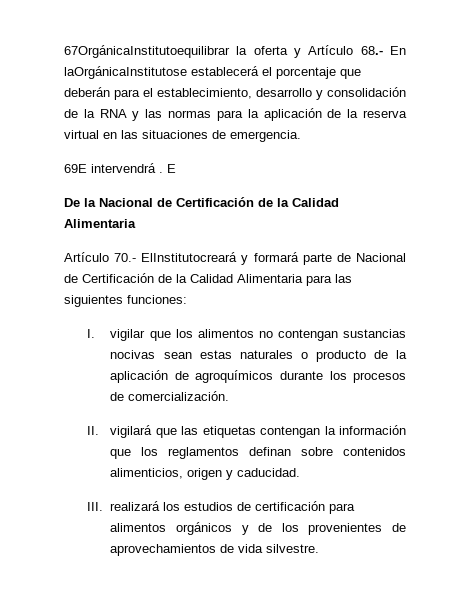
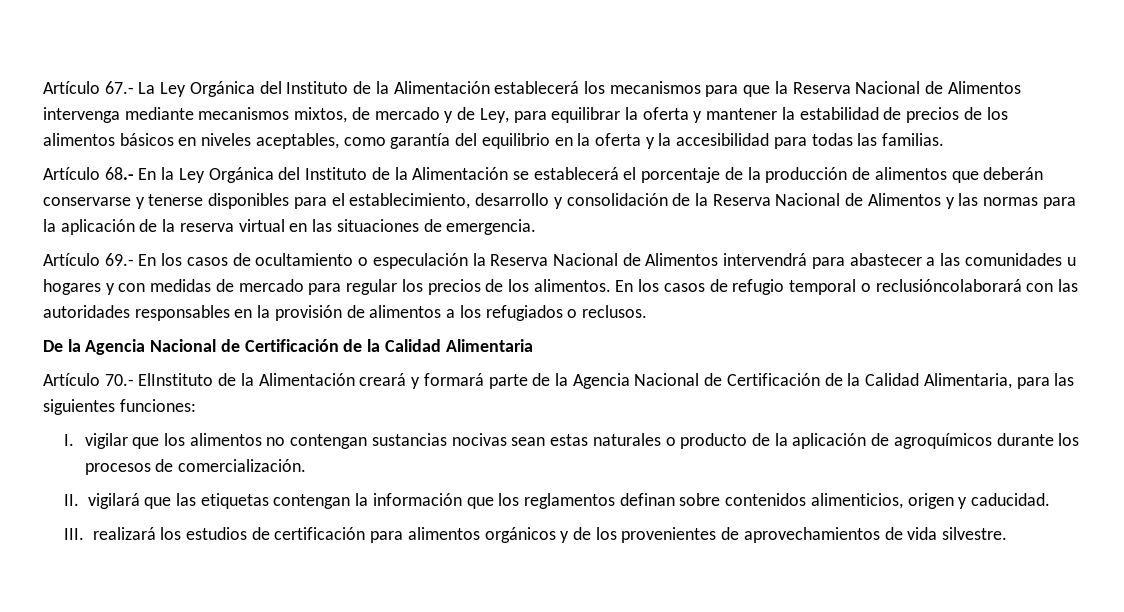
[64,45,406,58] [64,66,361,79] [64,87,110,97] 67OrgánicaInstitutoequilibrar la oferta y Artículo 68.- En laOrgánicaInstitutose establecerá el porcentaje que deberán -> [43,81,1021,97] [43,107,1008,123] [43,133,945,149] [43,167,1044,183] [43,193,290,209] Artículo 67.- La Ley Orgánica del Instituto de la Alimentación establecerá los mecanismos para que la Reserva Nacional de Alimentos intervenga mediante mecanismos mixtos, de mercado y de Ley, para equilibrar la oferta y mantener la estabilidad de precios de los alimentos básicos en niveles aceptables, como garantía del equilibrio en la oferta y la accesibilidad para todas las familias. // Artículo 68.- En la Ley Orgánica del Instituto de la Alimentación se establecerá el porcentaje de la producción de alimentos que deberán conservarse y tenerse disponibles
[99,109,127,118] RNA -> [712,193,941,206] Reserva Nacional de Alimentos
[64,163,176,173] 69E intervendrá . E -> [43,253,1076,269] [43,279,1078,295] [43,305,647,321] Artículo 69.- En los casos de ocultamiento o especulación la Reserva Nacional de Alimentos intervendrá para abastecer a las comunidades u hogares y con medidas de mercado para regular los precios de los alimentos. En los casos de refugio temporal o reclusióncolaborará con las autoridades responsables en la provisión de alimentos a los refugiados o reclusos.
(96, 202) none -> [85,339,146,355] Agencia
[141,252,238,262] ElInstitutocreará -> [138,373,407,386] ElInstituto de la Alimentación creará
[356,253,406,262] [64,273,303,283] Nacional de Certificación de la Calidad Alimentaria -> [554,373,1012,389] la Agencia Nacional de Certificación de la Calidad Alimentaria,

